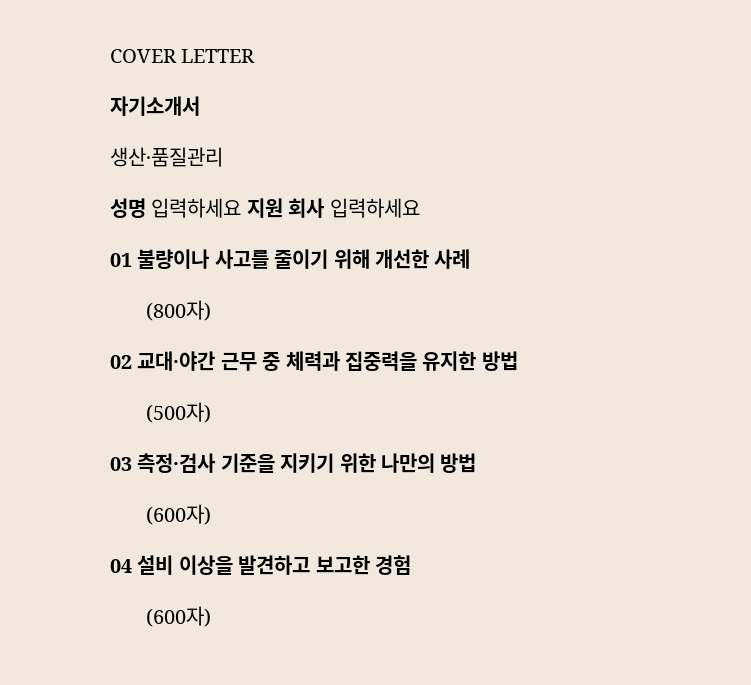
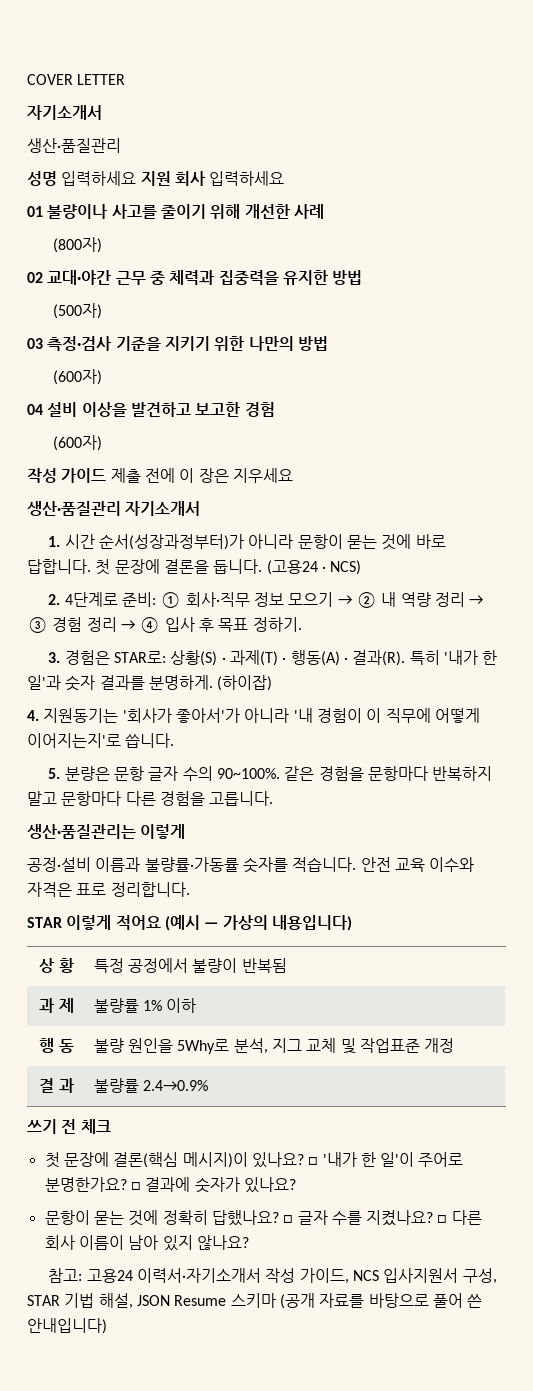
(211, 616) none -> [27,468,293,483] [27,501,201,516] [48,534,446,550] [27,559,362,575] [48,592,484,608] [27,617,302,633] [48,650,498,666] [27,675,273,691] [27,708,480,723] [27,733,175,748] [48,766,493,781] [27,791,274,806] [27,824,186,839] [27,857,475,873] [27,882,190,897] [27,915,352,931] [39,958,74,973] [93,958,287,973] [39,998,74,1013] [93,998,197,1013] [39,1038,74,1053] [93,1038,455,1054] [39,1078,74,1093] [93,1078,209,1093] [27,1119,111,1134] [44,1152,464,1168] [44,1177,296,1193] [44,1210,482,1226] [44,1235,249,1251] [48,1268,497,1284] [27,1293,483,1309] [27,1318,107,1334] // 작성 가이드 제출 전에 이 장은 지우세요 // 생산·품질관리 자기소개서 // 1. 시간 순서(성장과정부터)가 아니라 문항이 묻는 것에 바로 답합니다. 첫 문장에 결론을 둡니다. (고용24 · NCS) // 2. 4단계로 준비: ① 회사·직무 정보 모으기 → ② 내 역량 정리 → ③ 경험 정리 → ④ 입사 후 목표 정하기. // 3. 경험은 STAR로: 상황(S) · 과제(T) · 행동(A) · 결과(R). 특히 '내가 한 일'과 숫자 결과를 분명하게. (하이잡) // 4. 지원동기는 '회사가 좋아서'가 아니라 '내 경험이 이 직무에 어떻게 이어지는지'로 씁니다. // 5. 분량은 문항 글자 수의 90~100%. 같은 경험을 문항마다 반복하지 말고 문항마다 다른 경험을 고릅니다. // 생산·품질관리는 이렇게 // 공정·설비 이름과 불량률·가동률 숫자를 적습니다. 안전 교육 이수와 자격은 표로 정리합니다. // STAR 이렇게 적어요 (예시 — 가상의 내용입니다) // 상 황 | 특정 공정에서 불량이 반복됨 // 과 제 | 불량률 1% 이하 // 행 동 | 불량 원인을 5Why로 분석, 지그 교체 및 작업표준 개정 // 결 과 | 불량률 2.4→0.9% // 쓰기 전 체크 // 첫 문장에 결론(핵심 메시지)이 있나요? □ '내가 한 일'이 주어로 분명한가요? □ 결과에 숫자가 있나요? // 문항이 묻는 것에 정확히 답했나요? □ 글자 수를 지켰나요? □ 다른 회사 이름이 남아 있지 않나요? // 참고: 고용24 이력서·자기소개서 작성 가이드, NCS 입사지원서 구성, STAR 기법 해설, JSON Resume 스키마 (공개 자료를 바탕으로 풀어 쓴 안내입니다)

